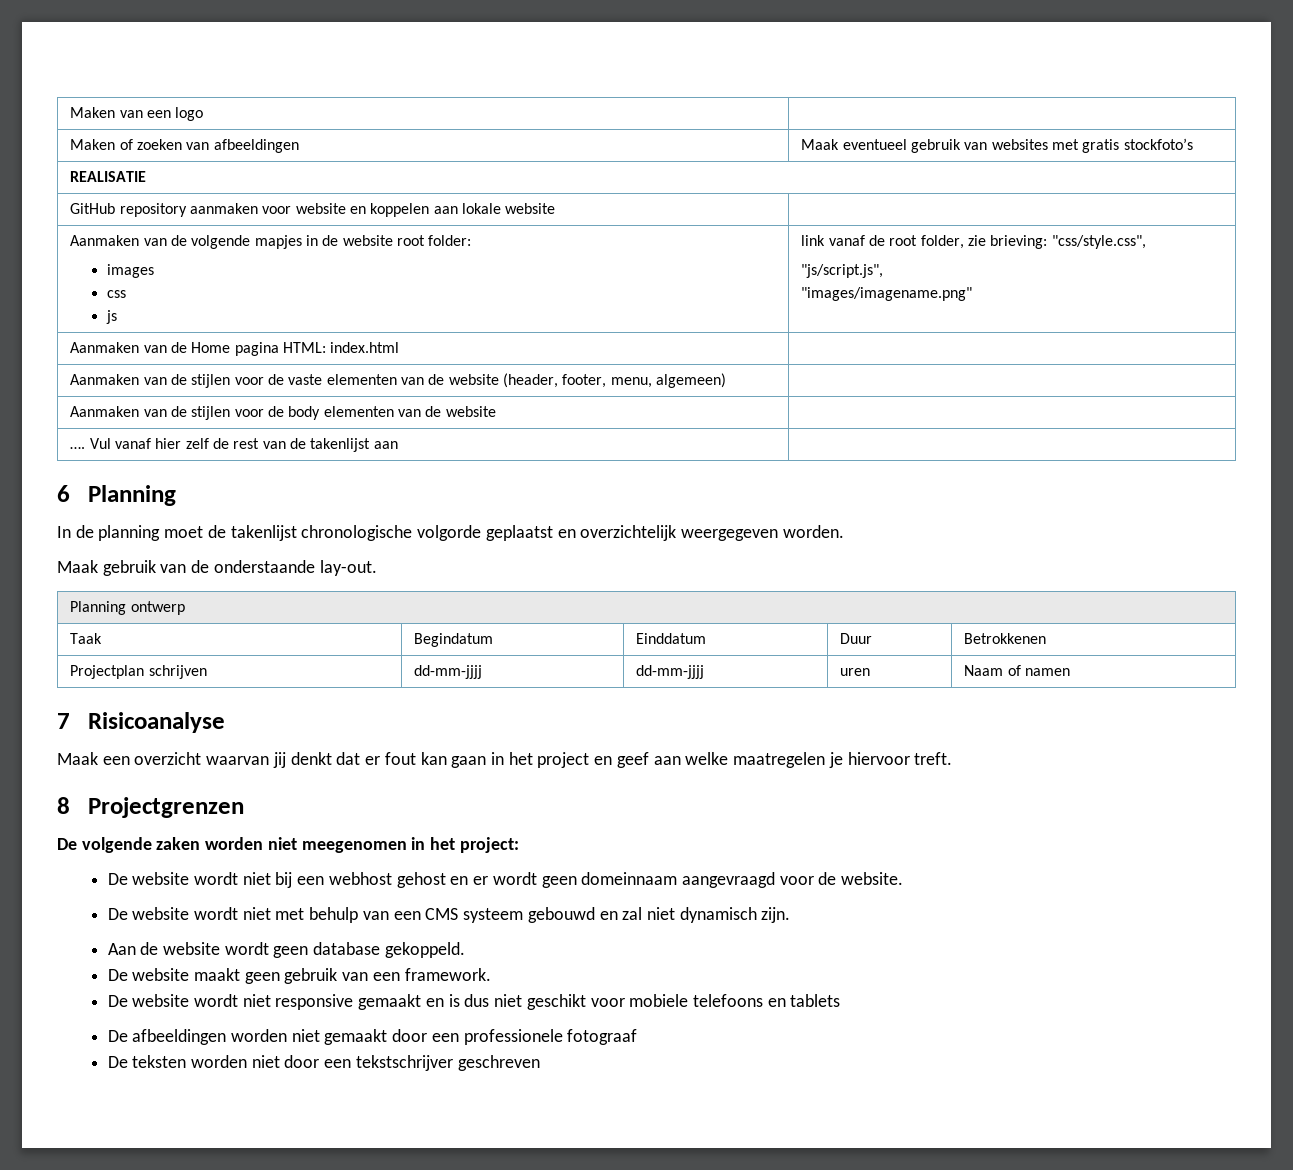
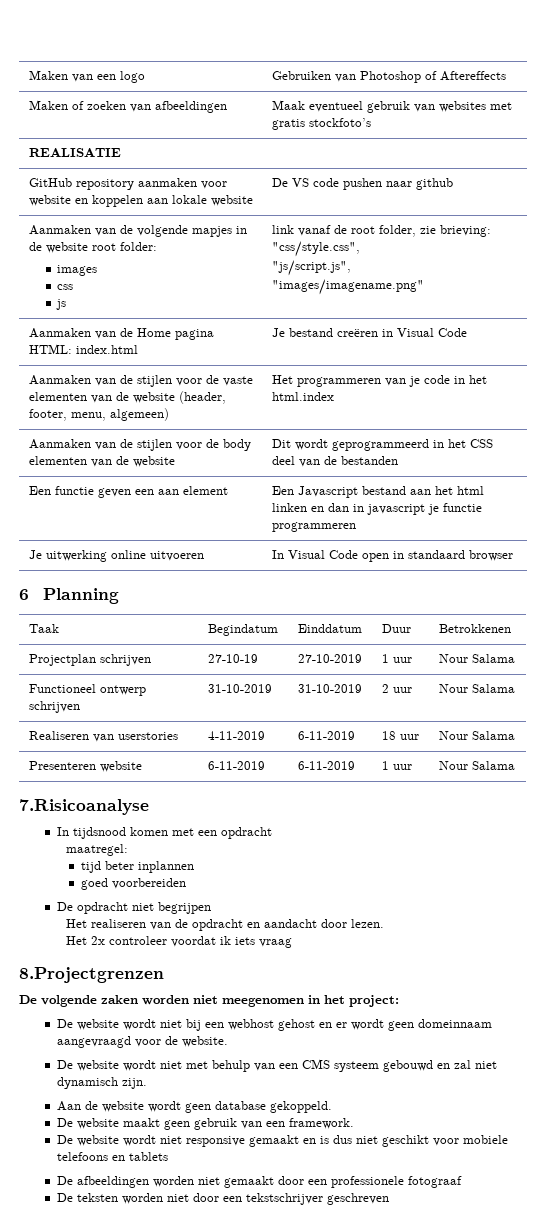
(204, 114) none -> [271,71,506,83] Gebruiken van Photoshop of Aftereffects
(556, 208) none -> [271,178,453,190] De VS code pushen naar github
(400, 347) none -> [271,328,467,337] Je bestand creëren in Visual Code
(726, 380) none -> [271,375,487,387] [271,392,334,401] Het programmeren van je code in het html.index
[70,438,398,452] [57,485,177,506] [57,525,844,541] [57,560,377,576] [70,601,185,615] // …. Vul vanaf hier zelf de rest van de takenlijst aan | // 6 Planning // In de planning moet de takenlijst chronologische volgorde geplaatst en overzichtelijk weergegeven worden. // Maak gebruik van de onderstaande lay-out. // Planning ontwerp -> [271,439,493,451] [271,456,398,467] [28,486,228,498] [271,486,484,498] [271,503,482,515] [271,522,356,532] [28,550,204,562] [271,550,513,562] [19,588,119,604] Dit wordt geprogrammeerd in het CSS deel van de bestanden // Een functie geven een aan element | Een Javascript bestand aan het html linken en dan in javascript je functie programmeren // Je uitwerking online uitvoeren | In Visual Code open in standaard browser // 6 Planning
[414,665,483,679] [636,665,705,679] [840,668,871,676] [964,665,1071,676] [57,712,226,733] [57,752,953,768] [57,797,245,818] dd-mm-jjjj | dd-mm-jjjj | uren | Naam of namen // 7 Risicoanalyse // Maak een overzicht waarvan jij denkt dat er fout kan gaan in het project en geef aan welke maatregelen je hiervoor treft. // 8 Projectgrenzen -> [207,654,258,663] [297,654,362,663] [381,654,412,663] [438,654,515,663] [28,684,146,696] [28,701,80,713] [207,684,272,693] [297,684,362,693] [381,684,412,693] [438,684,515,693] [28,731,178,742] [207,731,265,740] [297,731,355,740] [381,731,419,740] [438,731,515,740] [28,761,142,772] [207,761,265,770] [297,761,355,770] [381,761,412,770] [438,761,515,770] [19,799,149,815] [57,827,273,839] [66,844,129,856] [80,861,194,873] [80,878,186,890] [57,902,212,914] [66,919,385,931] [66,936,293,948] [19,967,164,983] 27-10-19 | 27-10-2019 | 1 uur | Nour Salama // Functioneel ontwerp schrijven | 31-10-2019 | 31-10-2019 | 2 uur | Nour Salama // Realiseren van userstories | 4-11-2019 | 6-11-2019 | 18 uur | Nour Salama // Presenteren website | 6-11-2019 | 6-11-2019 | 1 uur | Nour Salama // 7.Risicoanalyse // In tijdsnood komen met een opdracht // maatregel: // tijd beter inplannen // goed voorbereiden // De opdracht niet begrijpen // Het realiseren van de opdracht en aandacht door lezen. // Het 2x controleer voordat ik iets vraag // 8.Projectgrenzen

